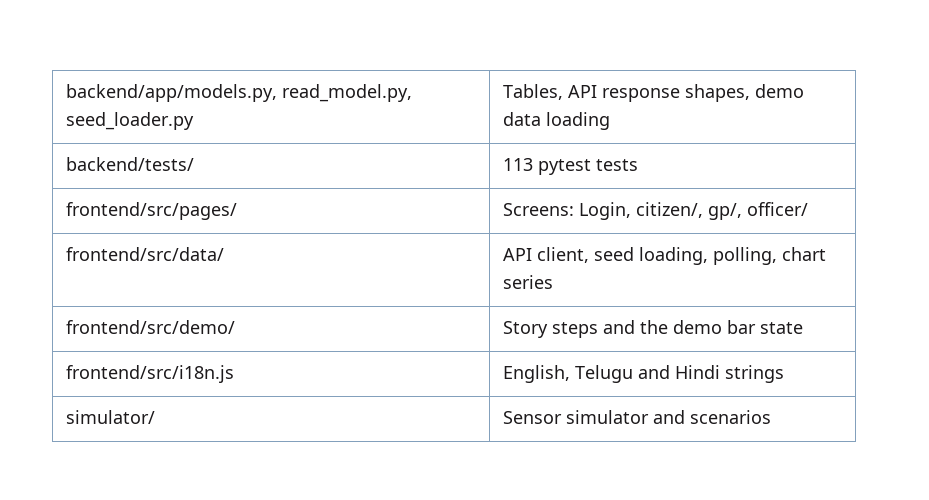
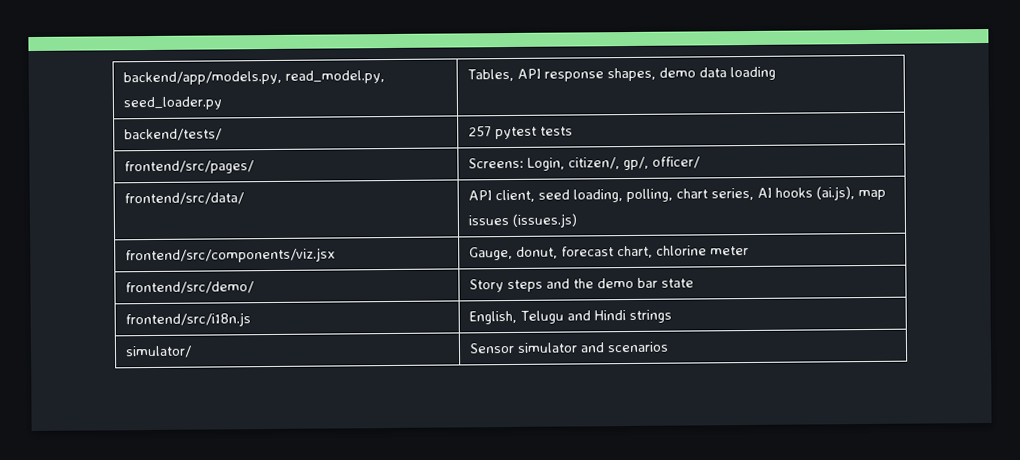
[502,158,533,171] 113 -> [468,126,493,137] 257
[502,275,553,289] series -> [711,186,887,201] [468,213,578,228] [125,247,337,264] [469,245,750,261] series, AI hooks (ai.js), map issues (issues.js) // frontend/src/components/viz.jsx | Gauge, donut, forecast chart, chlorine meter

